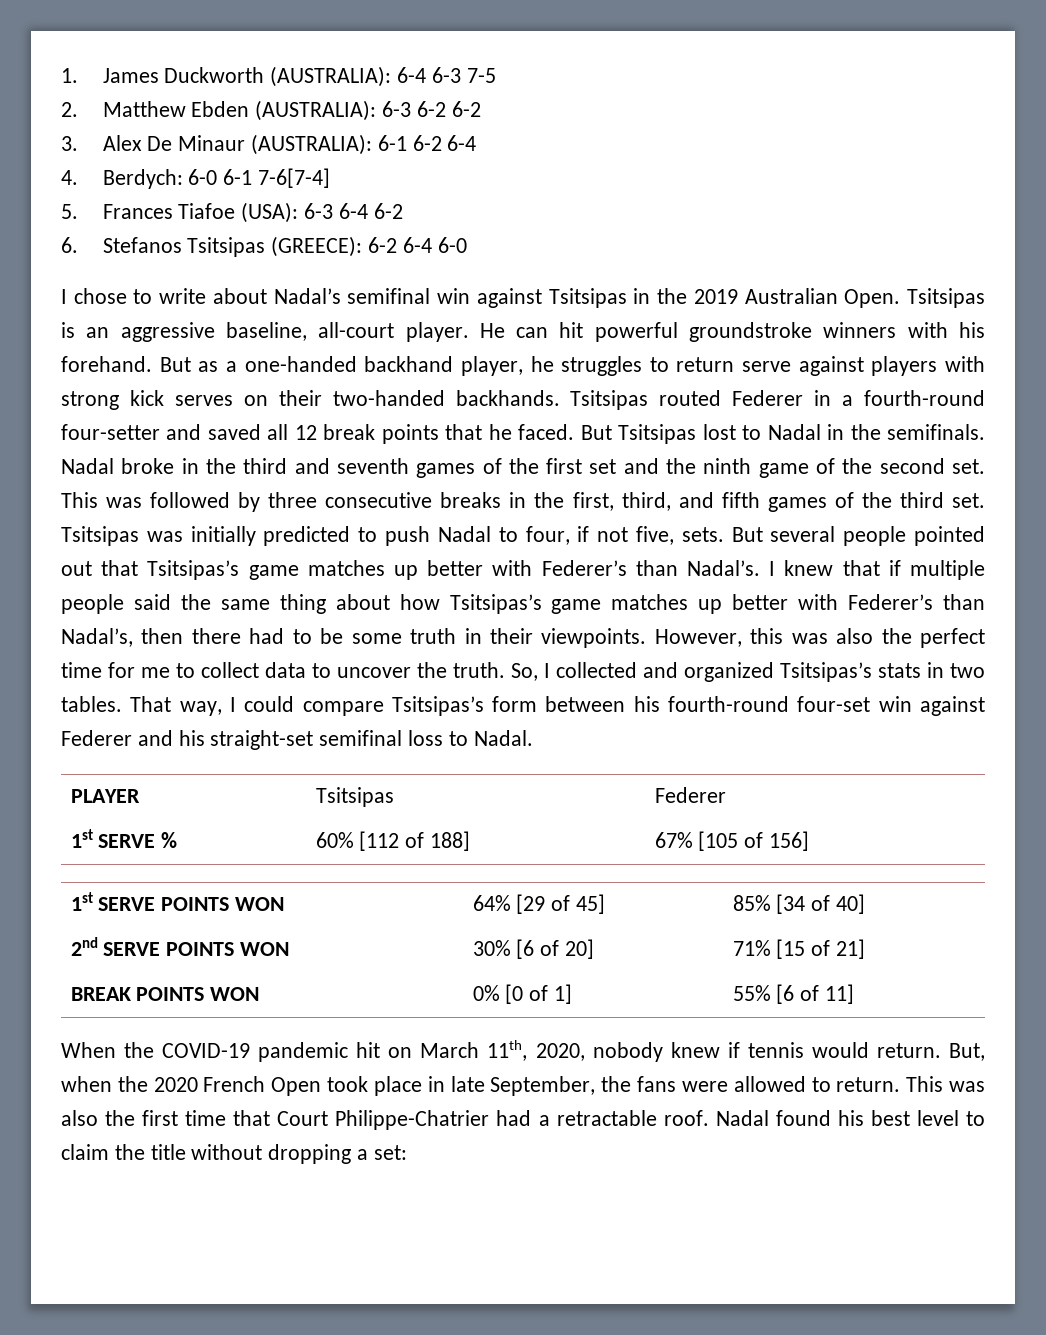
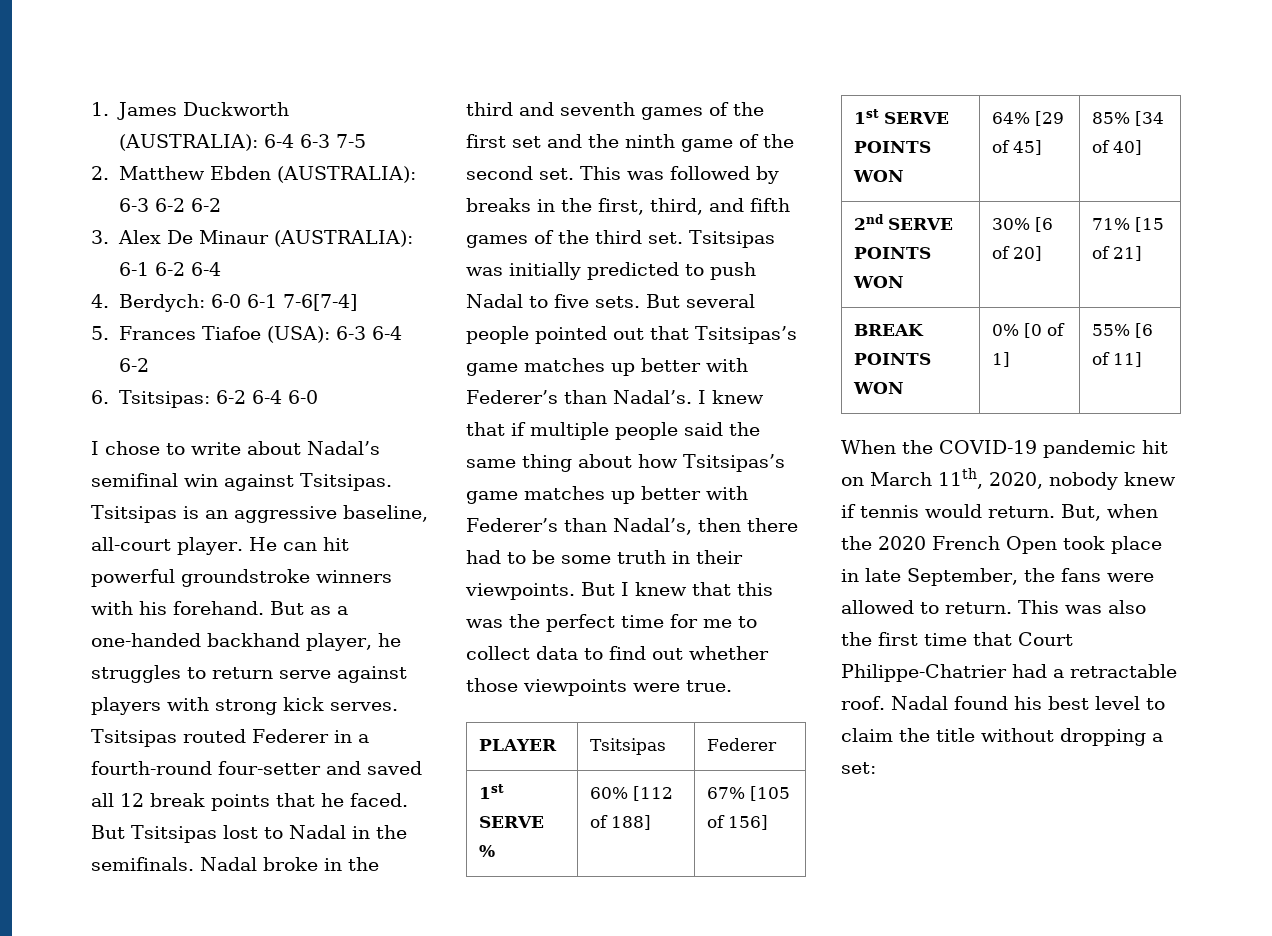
[102,236,363,257] Stefanos Tsitsipas (GREECE): -> [118,390,211,408] Tsitsipas:
[548,288,901,308] Tsitsipas in the 2019 Australian Open. -> [300,473,392,491] Tsitsipas.
[174,390,560,406] serves on their two-handed backhands. -> [330,702,398,711] serves.
[268,492,433,508] three consecutive -> (779, 175) none
[525,526,674,545] four, if not five, -> [554,294,589,308] five
[654,629,742,647] However, -> [581,582,731,596] But I knew that
[836,628,874,644] also -> (503, 623) none
[337,662,985,682] [61,696,985,716] [61,730,533,750] uncover the truth. So, I collected and organized Tsitsipas’s stats in two tables. That way, I could compare Tsitsipas’s form between his fourth-round four-set win against Federer and his straight-set semifinal loss to Nadal. -> [609,646,769,660] [466,678,732,696] find out whether those viewpoints were true.

